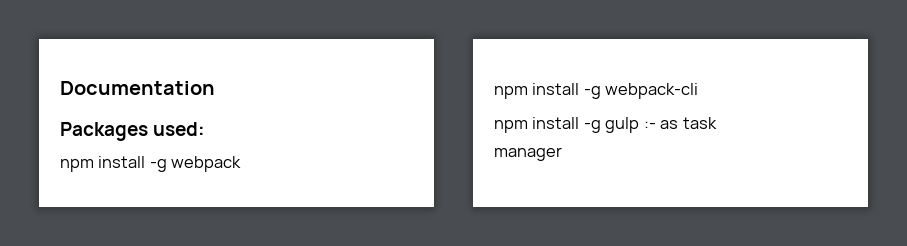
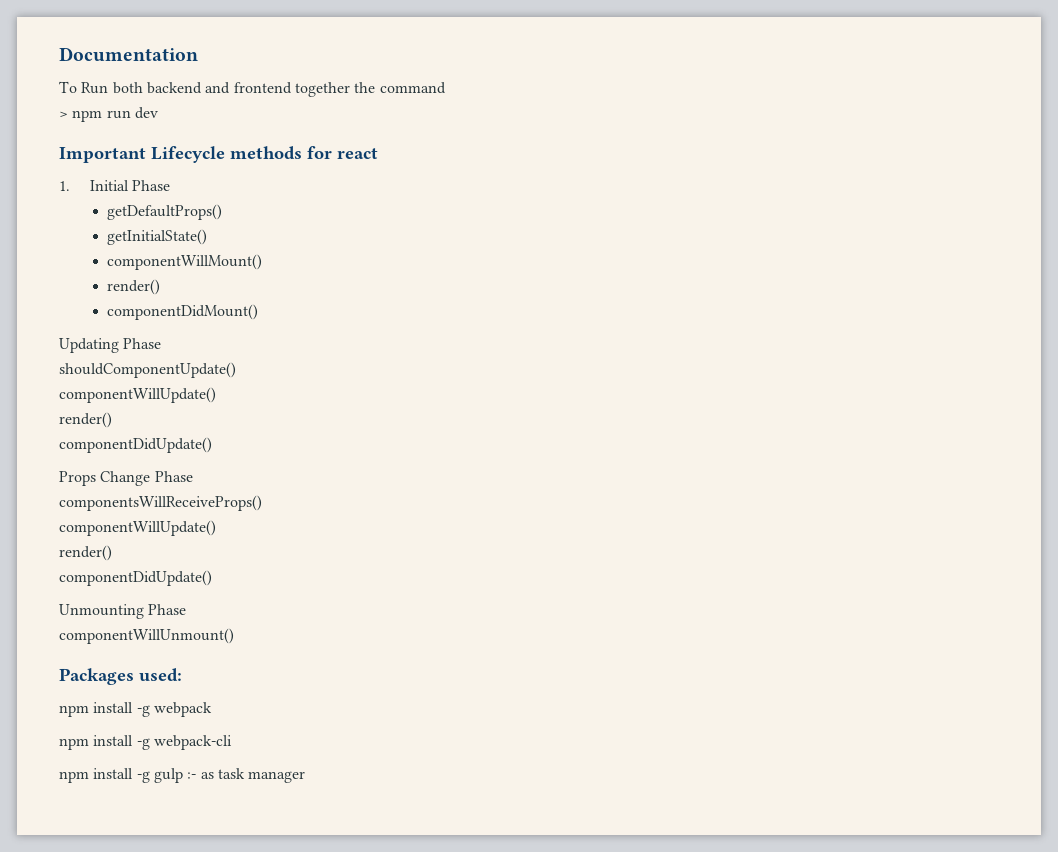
(215, 88) none -> [59,81,446,97] [59,107,158,122] [59,146,378,163] [59,180,171,191] [107,204,223,220] [107,229,208,245] [107,254,263,270] [107,279,161,295] [107,304,259,320] [59,338,162,353] [59,362,236,378] [59,387,216,403] [59,412,112,428] [59,437,212,453] [59,471,193,486] [59,495,262,511] [59,520,216,536] [59,545,112,561] [59,570,212,586] [59,604,187,619] [59,628,234,644] // To Run both backend and frontend together the command // > npm run dev // Important Lifecycle methods for react // 1. Initial Phase // getDefaultProps() // getInitialState() // componentWillMount() // render() // componentDidMount() // Updating Phase // shouldComponentUpdate() // componentWillUpdate() // render() // componentDidUpdate() // Props Change Phase // componentsWillReceiveProps() // componentWillUpdate() // render() // componentDidUpdate() // Unmounting Phase // componentWillUnmount()

